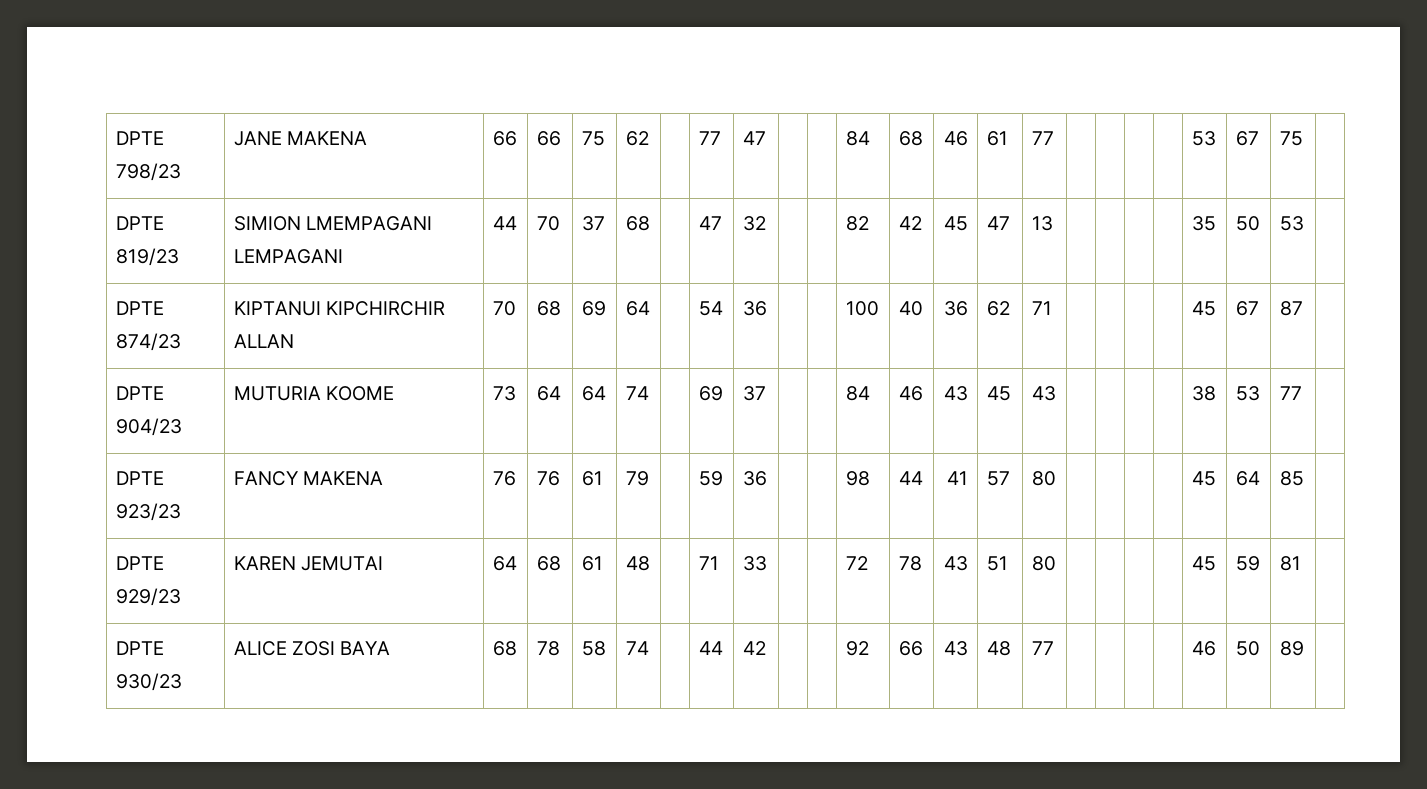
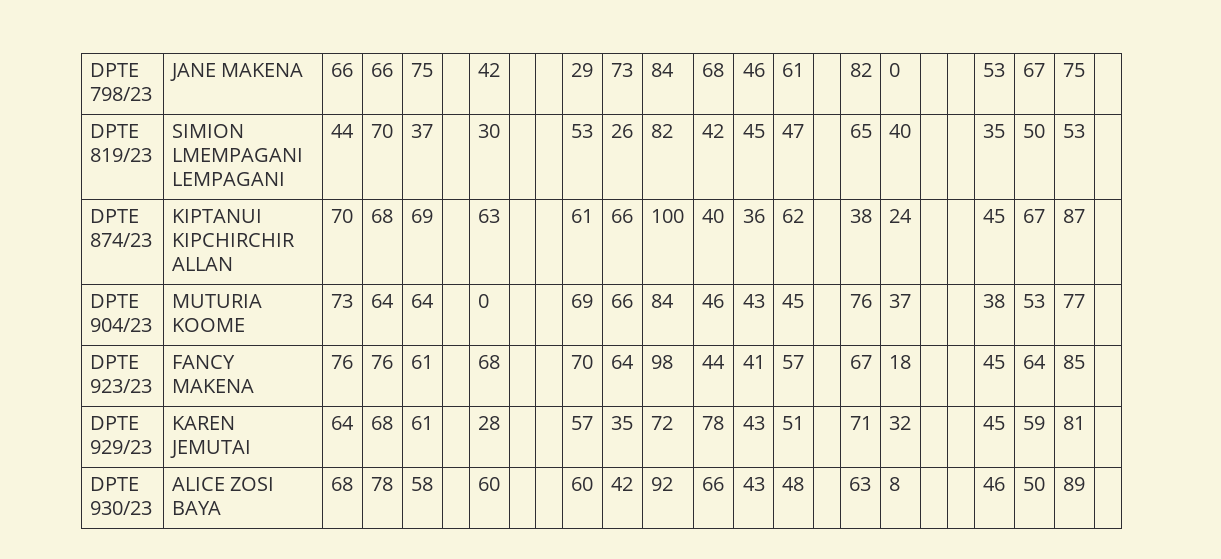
[625,131,649,146] [698,131,721,145] [742,131,766,145] 62 | | 77 | 47 | | -> [477,63,500,77] [570,63,593,77] [610,63,633,77] | 42 | | | 29 | 73
[1031,131,1054,145] 77 | | -> [850,63,873,77] [888,63,900,77] | 82 | 0
[625,216,650,231] [698,216,722,230] [742,216,766,231] 68 | | 47 | 32 | | -> [477,124,500,138] [570,124,593,138] [610,124,633,138] | 30 | | | 53 | 26
[1031,216,1053,231] 13 | | -> [850,124,873,138] [888,124,911,138] | 65 | 40
[625,301,650,316] [698,301,723,316] [742,301,767,316] 64 | | 54 | 36 | | -> [477,209,500,223] [570,209,593,223] [610,209,633,223] | 63 | | | 61 | 66
[1031,301,1052,315] 71 | | -> [850,209,873,223] [888,209,912,223] | 38 | 24
[625,386,649,400] [698,386,723,401] [742,386,766,401] 74 | | 69 | 37 | | -> [477,294,489,308] [570,294,593,308] [610,294,633,308] | 0 | | | 69 | 66
[1031,386,1056,401] 43 | | -> [850,294,873,308] [888,294,911,308] | 76 | 37
[625,471,649,486] [698,471,723,486] [742,471,767,486] 79 | | 59 | 36 | | -> [477,355,500,369] [570,355,593,369] [610,355,634,369] | 68 | | | 70 | 64
[1031,471,1056,486] 80 | | -> [850,355,873,369] [888,355,911,369] | 67 | 18
[625,556,650,571] [698,556,719,570] [742,556,767,571] 48 | | 71 | 33 | | -> [477,416,500,430] [570,416,593,430] [610,416,633,430] | 28 | | | 57 | 35
[1031,556,1056,571] 80 | | -> [850,416,873,430] [888,416,911,430] | 71 | 32
[625,641,649,655] [698,641,723,655] [742,641,766,655] 74 | | 44 | 42 | | | -> [477,477,500,491] [570,477,593,491] [610,477,633,491] | 60 | | | 60 | 42 |
[1031,641,1054,655] 77 | | -> [848,477,871,491] [888,477,900,491] | 63 | 8

